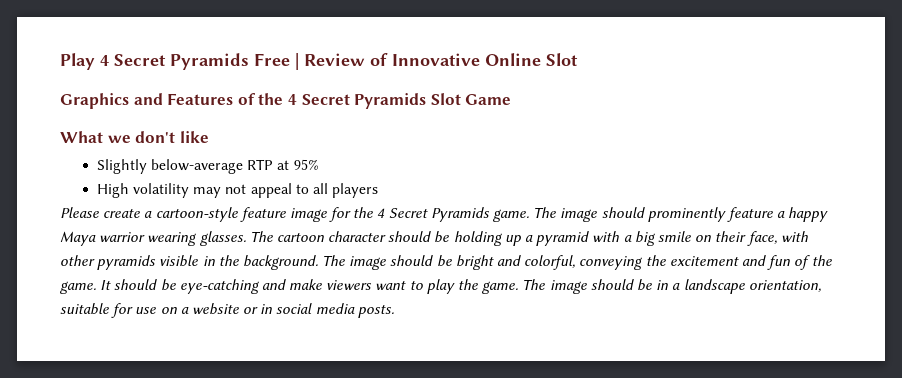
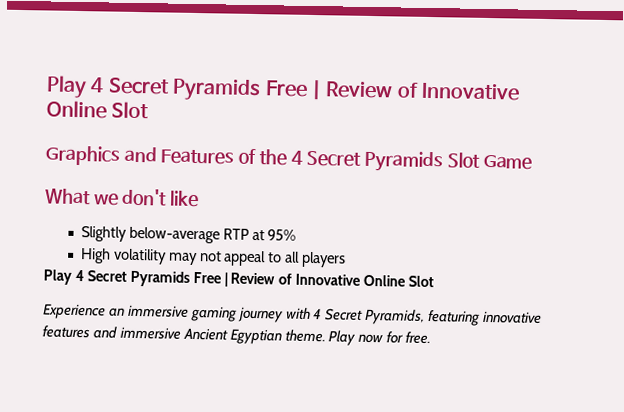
[60,207,829,222] [60,231,808,246] [60,255,832,270] [60,279,821,294] [60,303,394,318] Please create a cartoon-style feature image for the 4 Secret Pyramids game. The image should prominently feature a happy Maya warrior wearing glasses. The cartoon character should be holding up a pyramid with a big smile on their face, with other pyramids visible in the background. The image should be bright and colorful, conveying the excitement and fun of the game. It should be eye-catching and make viewers want to play the game. The image should be in a landscape orientation, suitable for use on a website or in social media posts. -> [43,269,435,288] [43,303,543,326] [42,325,432,346] Play 4 Secret Pyramids Free | Review of Innovative Online Slot // Experience an immersive gaming journey with 4 Secret Pyramids, featuring innovative features and immersive Ancient Egyptian theme. Play now for free.

